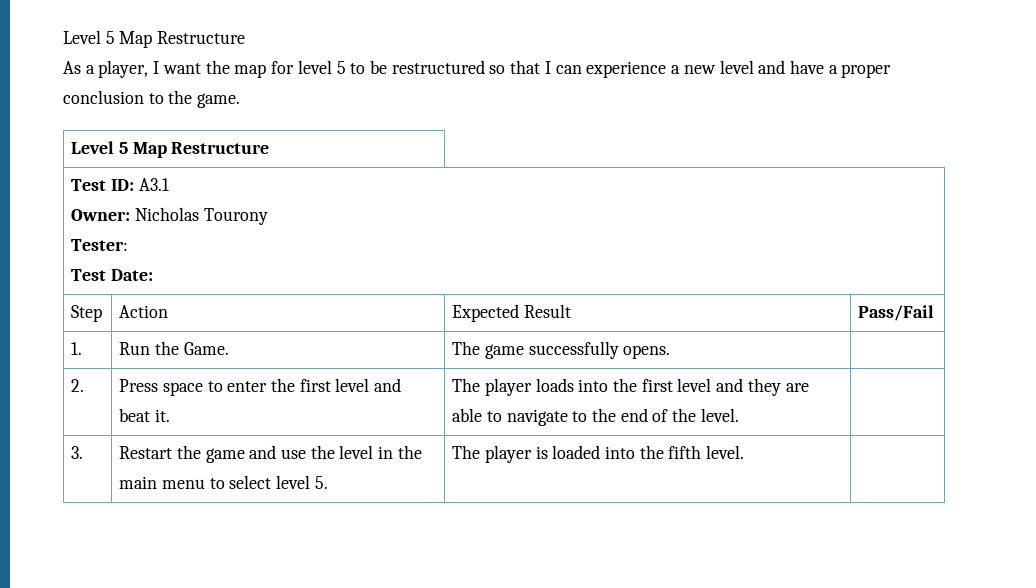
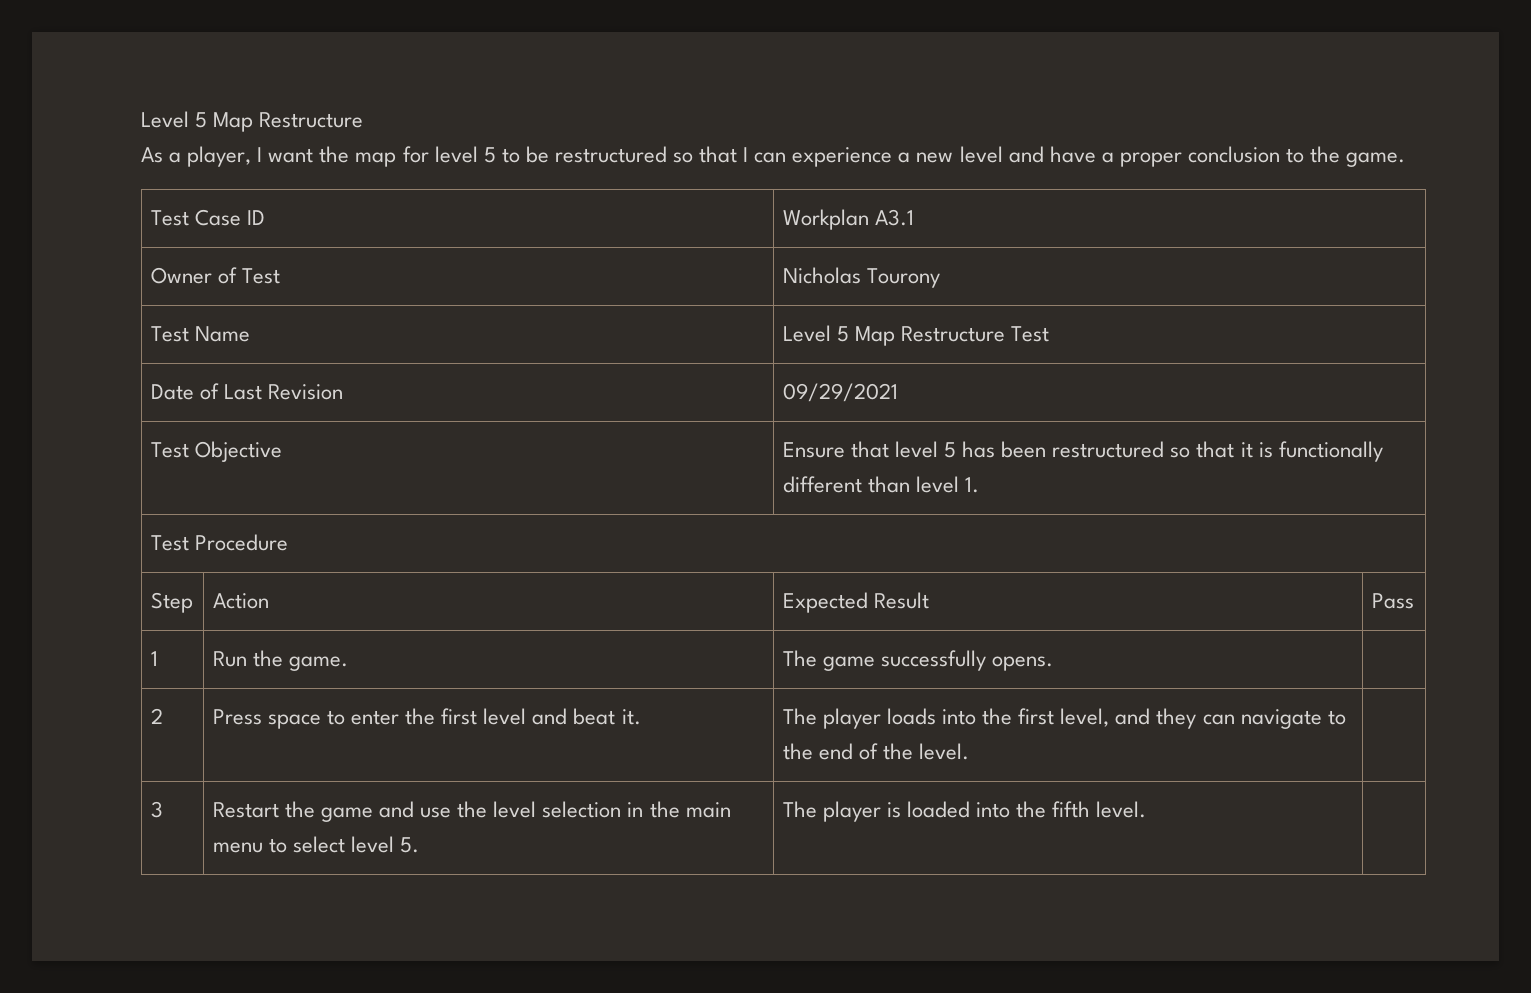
[71,141,270,158] [71,178,169,191] [71,207,268,225] [71,239,129,251] [71,269,153,281] Level 5 Map Restructure // Test ID: A3.1 // Owner: Nicholas Tourony // Tester: // Test Date: -> [150,209,266,226] [782,209,914,230] [150,267,281,284] [782,267,940,288] [150,326,250,342] [782,325,1050,346] [150,383,344,400] [782,383,898,402] [150,441,282,462] [782,441,1383,462] [782,476,980,493] [150,534,288,551] Test Case ID | Workplan A3.1 // Owner of Test | Nicholas Tourony // Test Name | Level 5 Map Restructure Test // Date of Last Revision | 09/29/2021 // Test Objective | Ensure that level 5 has been restructured so that it is functionally different than level 1. // Test Procedure
[858,305,935,321] [71,342,83,355] Pass/Fail // 1. -> [1371,593,1414,609] [150,651,158,666] Pass // 1
[183,342,229,355] Game. -> [289,656,349,671] game.
[71,379,85,392] 2. -> [150,708,163,724] 2
[677,378,712,392] level -> [1060,708,1110,727] level,
[785,383,809,392] [452,408,502,422] are able to -> [1202,714,1235,725] can
[71,446,84,459] 3. -> [150,801,163,818] 3
(374, 452) none -> [542,801,622,818] selection

